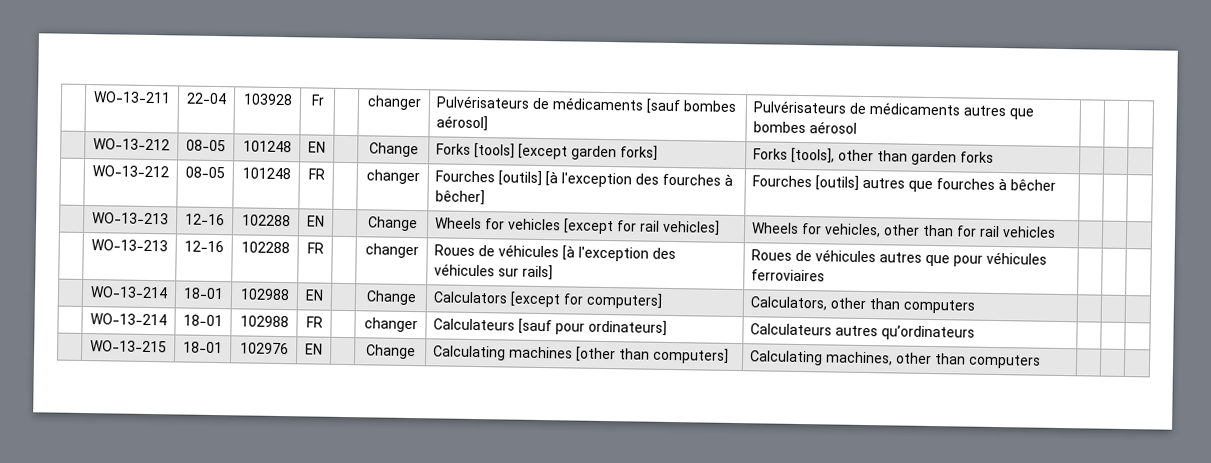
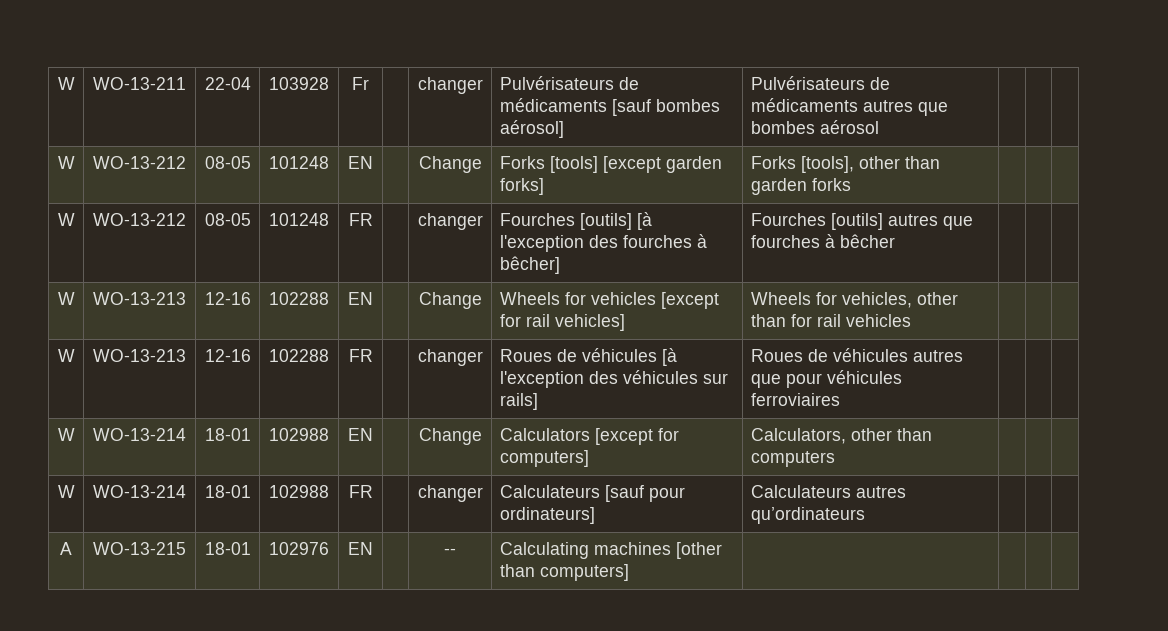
(93, 97) none -> [57,77,75,90] W
(858, 127) none -> [57,156,75,169] W
(995, 157) none -> [57,213,75,226] W
(1057, 185) none -> [57,292,75,305] W
(1057, 232) none -> [57,349,75,362] W
(826, 275) none -> [57,428,75,441] W
(976, 306) none -> [57,485,75,498] W
(976, 333) none -> [60,542,72,555] A
[365,344,416,360] Change -> [444,548,456,555] --
[749,350,1042,369] Calculating machines, other than computers -> (629, 572) none

